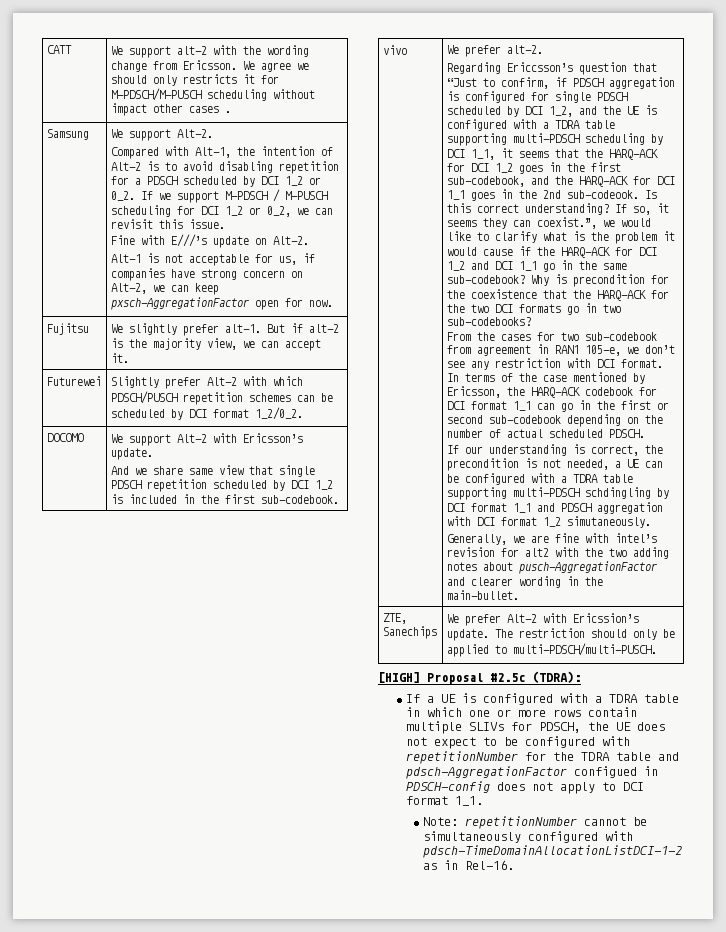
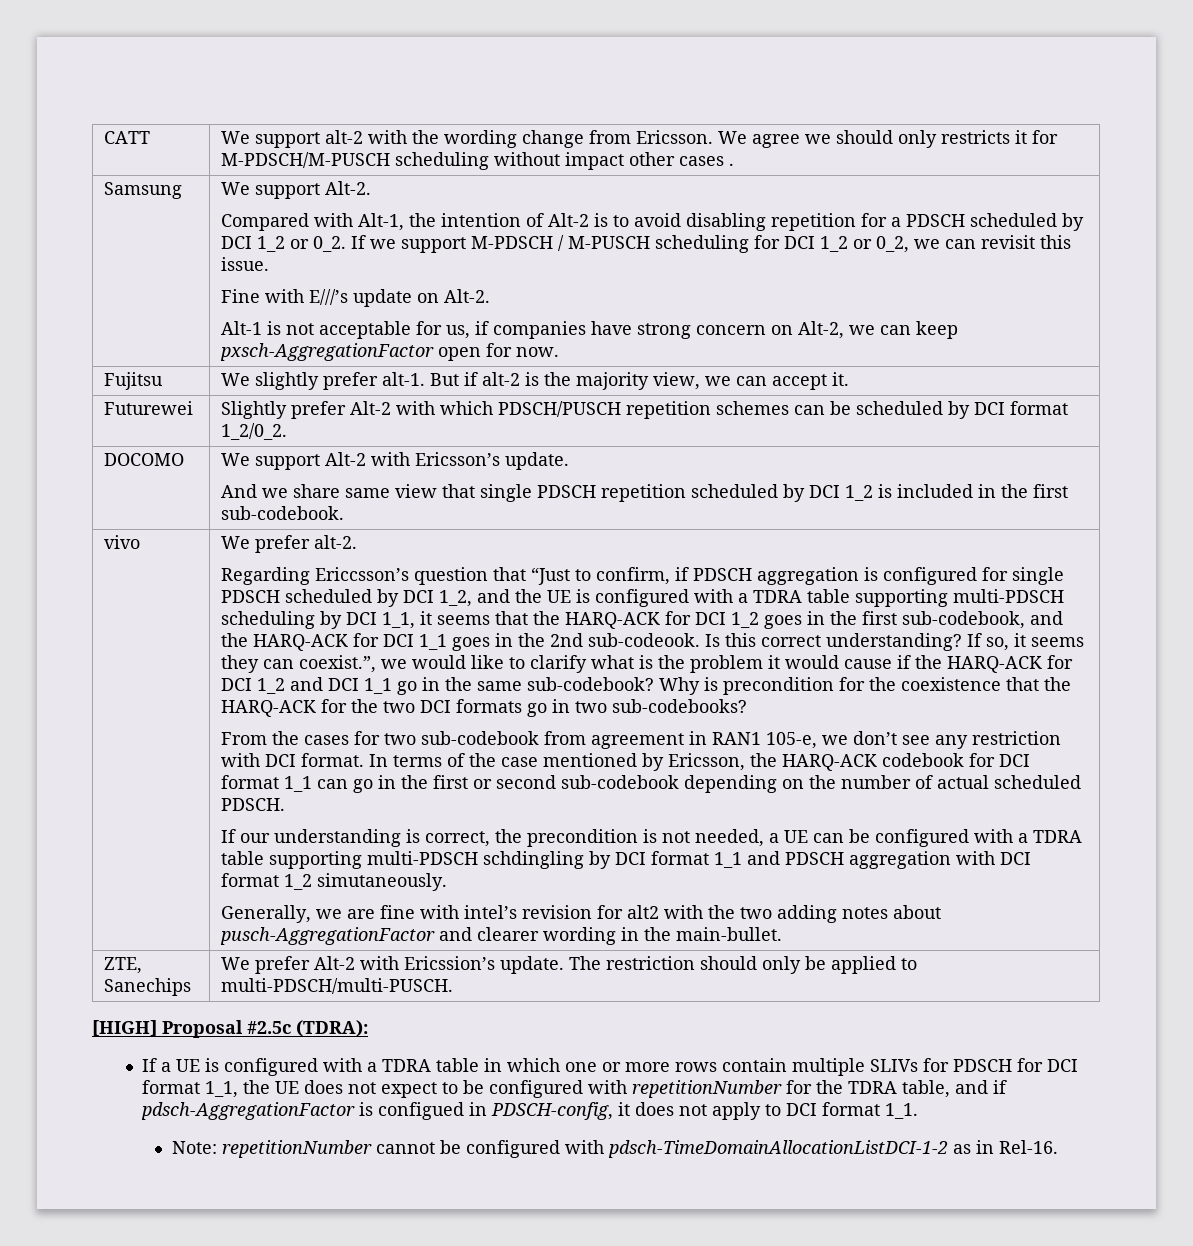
[539,722,582,733] PDSCH, -> [952,1058,1078,1072] [141,1080,238,1098] PDSCH for DCI format 1_1,
[616,752,680,761] [406,766,659,779] [406,781,491,793] table and pdsch-AggregationFactor configued in PDSCH-config -> [901,1080,1007,1098] [140,1102,630,1120] table, and if pdsch-AggregationFactor is configued in PDSCH-config, it
[422,831,521,843] simultaneously -> (461, 1147) none

